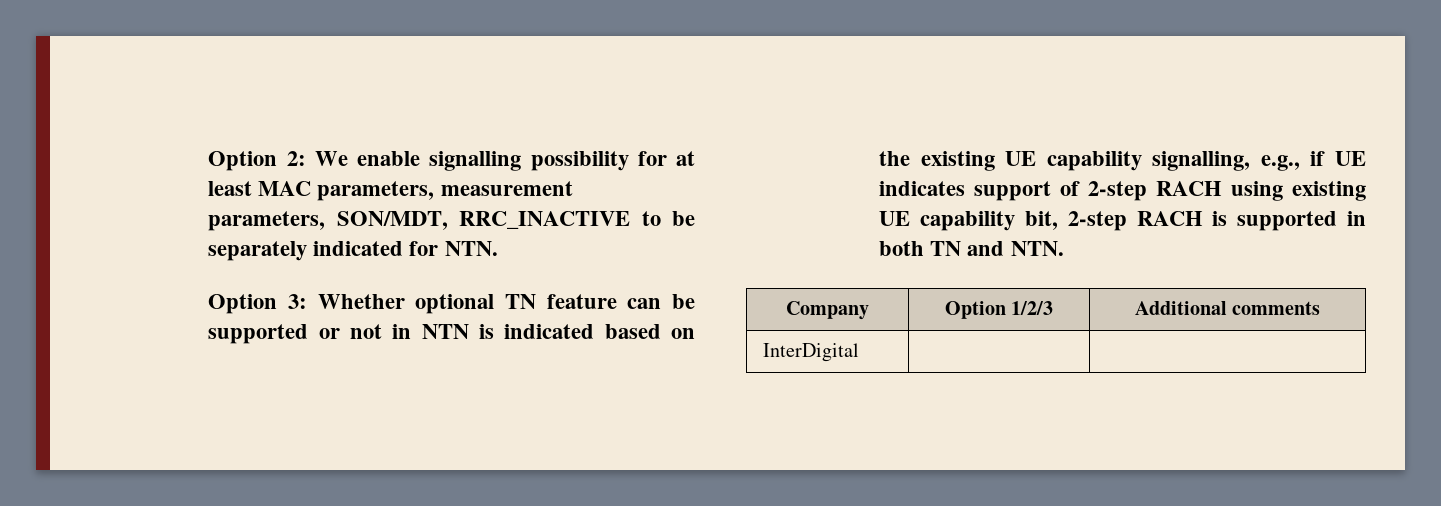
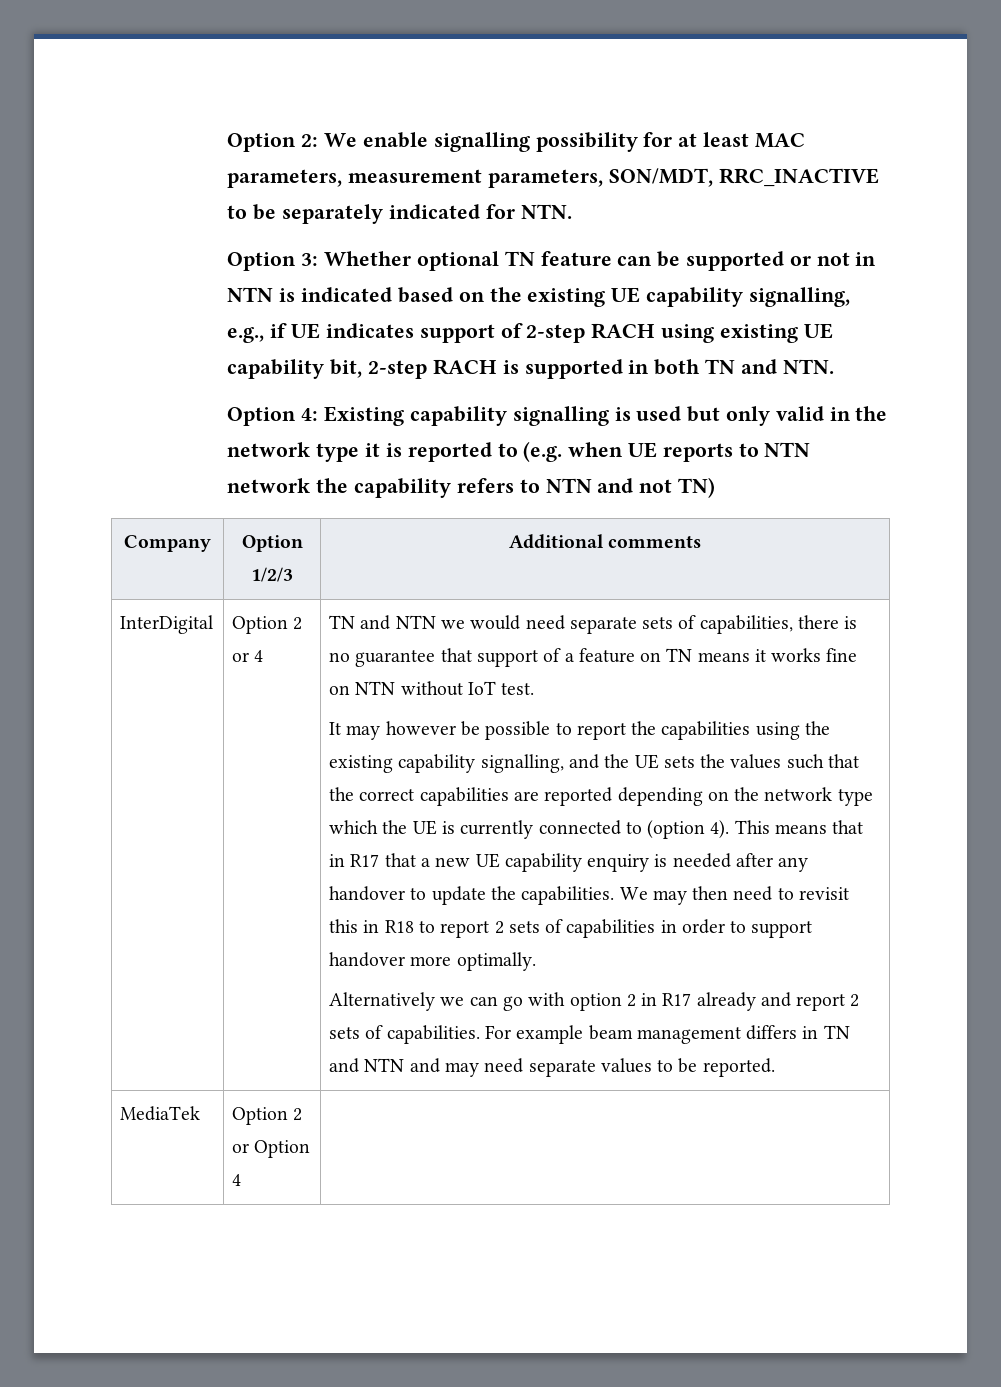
(1064, 248) none -> [227,406,888,426] [227,441,811,462] [227,477,715,498] // Option 4: Existing capability signalling is used but only valid in the network type it is reported to (e.g. when UE reports to NTN network the capability refers to NTN and not TN)
(859, 352) none -> [232,616,303,634] [232,650,264,662] [329,615,858,634] [329,648,858,667] [329,681,535,696] [329,721,830,740] [329,754,859,773] [329,787,873,806] [329,820,864,839] [329,853,809,872] [329,886,849,905] [329,919,813,938] [329,952,536,971] [329,992,860,1011] [329,1025,850,1044] [329,1058,775,1077] [120,1106,201,1121] [232,1107,303,1125] [232,1140,311,1158] [232,1174,242,1186] Option 2 or 4 | TN and NTN we would need separate sets of capabilities, there is no guarantee that support of a feature on TN means it works fine on NTN without IoT test. // It may however be possible to report the capabilities using the existing capability signalling, and the UE sets the values such that the correct capabilities are reported depending on the network type which the UE is currently connected to (option 4). This means that in R17 that a new UE capability enquiry is needed after any handover to update the capabilities. We may then need to revisit this in R18 to report 2 sets of capabilities in order to support handover more optimally. // Alternatively we can go with option 2 in R17 already and report 2 sets of capabilities. For example beam management differs in TN and NTN and may need separate values to be reported. // MediaTek | Option 2 or Option 4

